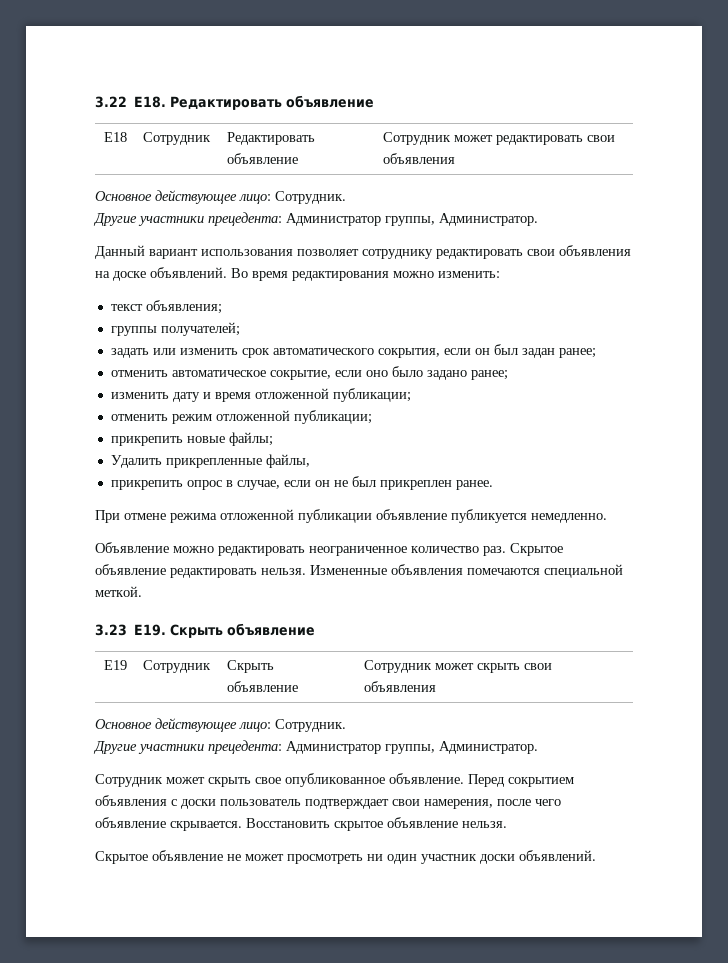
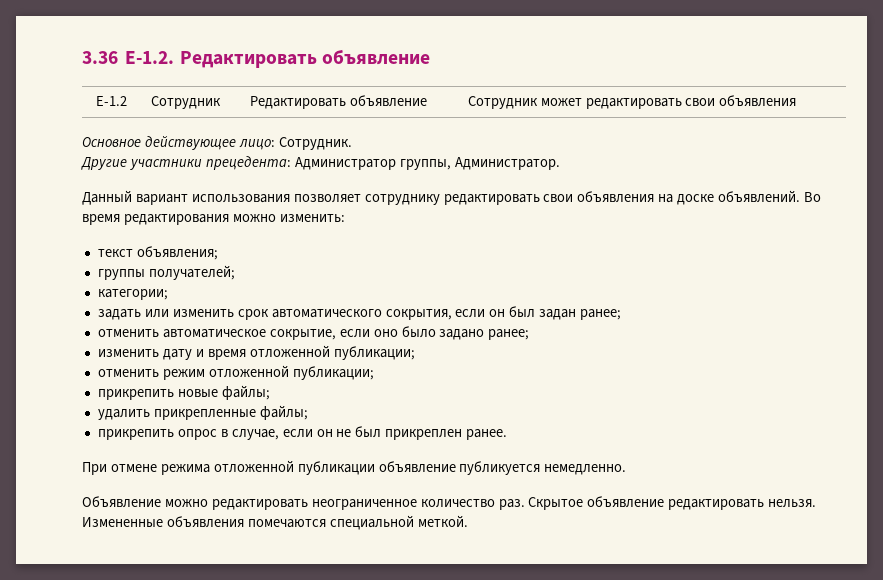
[95,96,167,108] 3.22 E18. -> [82,51,175,64] 3.36 E-1.2.
[104,132,127,142] E18 -> [96,96,127,106] E-1.2
(240, 329) none -> [97,289,168,300] // категории;
[110,454,310,468] Удалить прикрепленные файлы, -> [97,405,308,420] удалить прикрепленные файлы;
[95,623,316,638] [104,660,127,670] [143,660,212,673] [227,660,275,673] [227,681,299,692] [364,660,553,673] [364,681,437,692] [95,718,346,732] [93,740,538,754] [95,773,574,787] [95,795,561,809] [95,817,507,831] [95,850,596,864] // 3.23 E19. Скрыть объявление // E19 | Сотрудник | Скрыть объявление | Сотрудник может скрыть свои объявления // Основное действующее лицо: Сотрудник. // Другие участники прецедента: Администратор группы, Администратор. // Сотрудник может скрыть свое опубликованное объявление. Перед сокрытием объявления с доски пользователь подтверждает свои намерения, после чего объявление скрывается. Восстановить скрытое объявление нельзя. // Скрытое объявление не может просмотреть ни один участник доски объявлений. -> (468, 521) none

